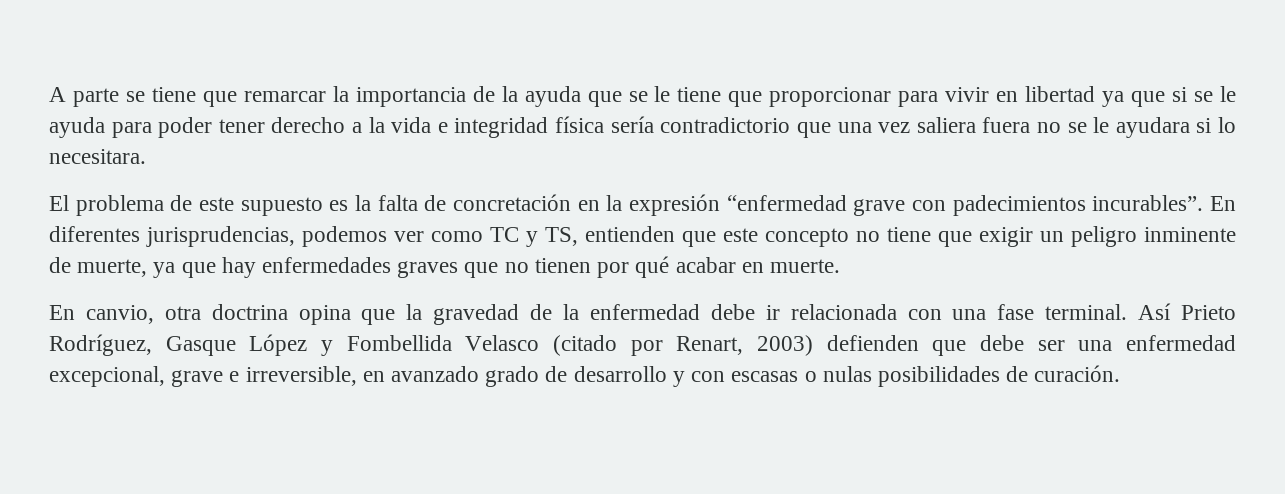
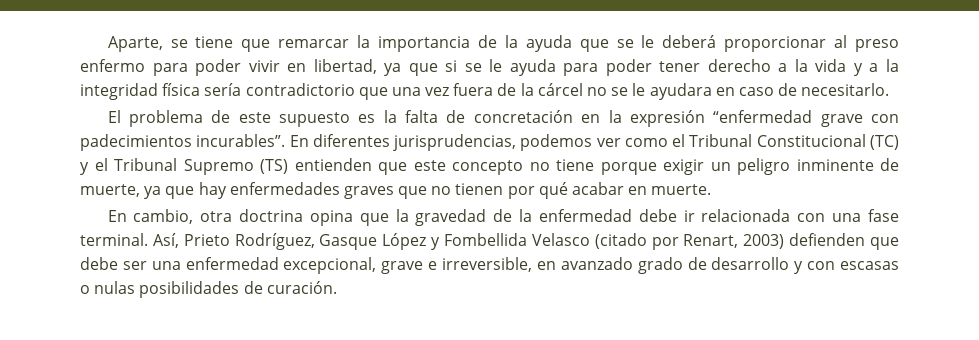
[49,87,119,107] A parte -> [107,36,163,52] Aparte,
[677,87,939,107] tiene que proporcionar para -> [662,35,899,52] [80,59,242,76] deberá proporcionar al preso enfermo para poder
[1025,86,1096,102] libertad -> [313,59,377,74] libertad,
[437,122,448,133] e -> [853,59,899,76] y a la
[916,117,1236,138] [49,149,146,164] saliera fuera no se le ayudara si lo necesitara. -> [453,83,890,100] fuera de la cárcel no se le ayudara en caso de necesitarlo.
[490,227,578,247] TC y TS, -> [672,134,899,150] [80,158,288,175] el Tribunal Constitucional (TC) y el Tribunal Supremo (TS)
[938,231,972,247] que -> [600,162,657,175] porque
[85,305,154,324] canvio, -> [133,209,194,224] cambio,
[1138,303,1172,320] Así -> [152,233,179,248] Así,

